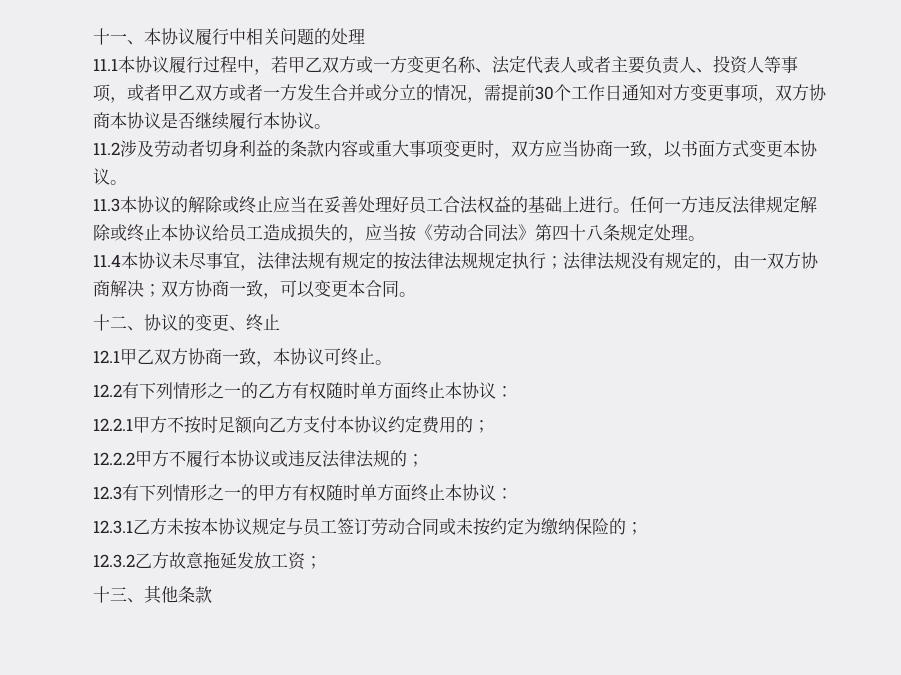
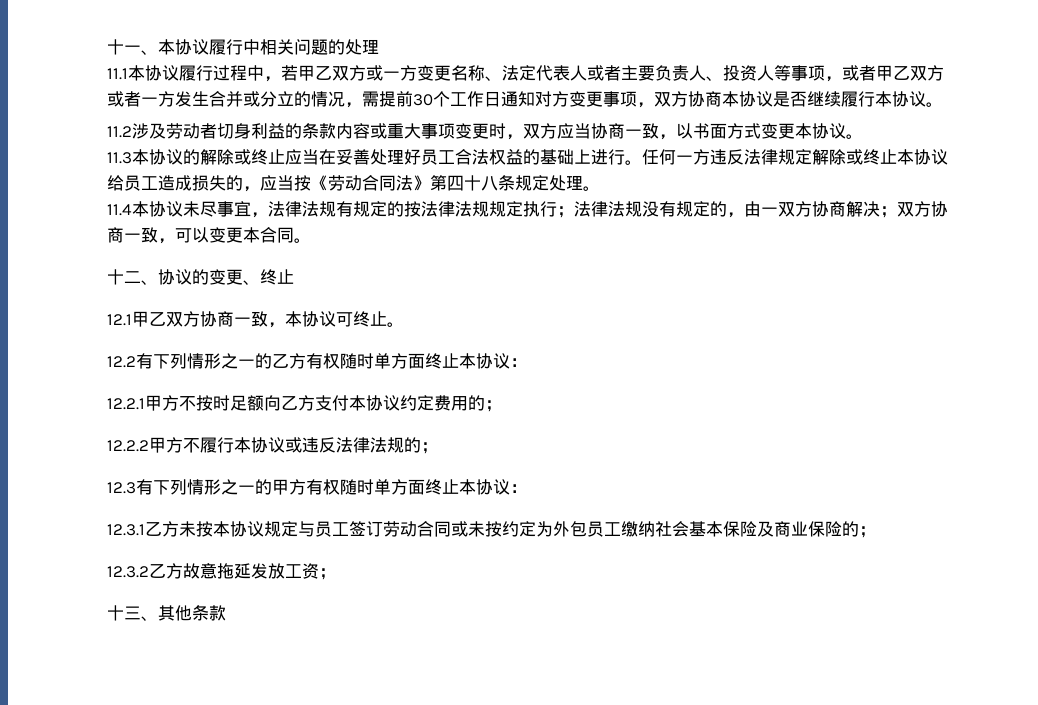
[541,518,576,535] 缴纳 -> [553,521,809,537] 外包员工缴纳社会基本保险及商业

